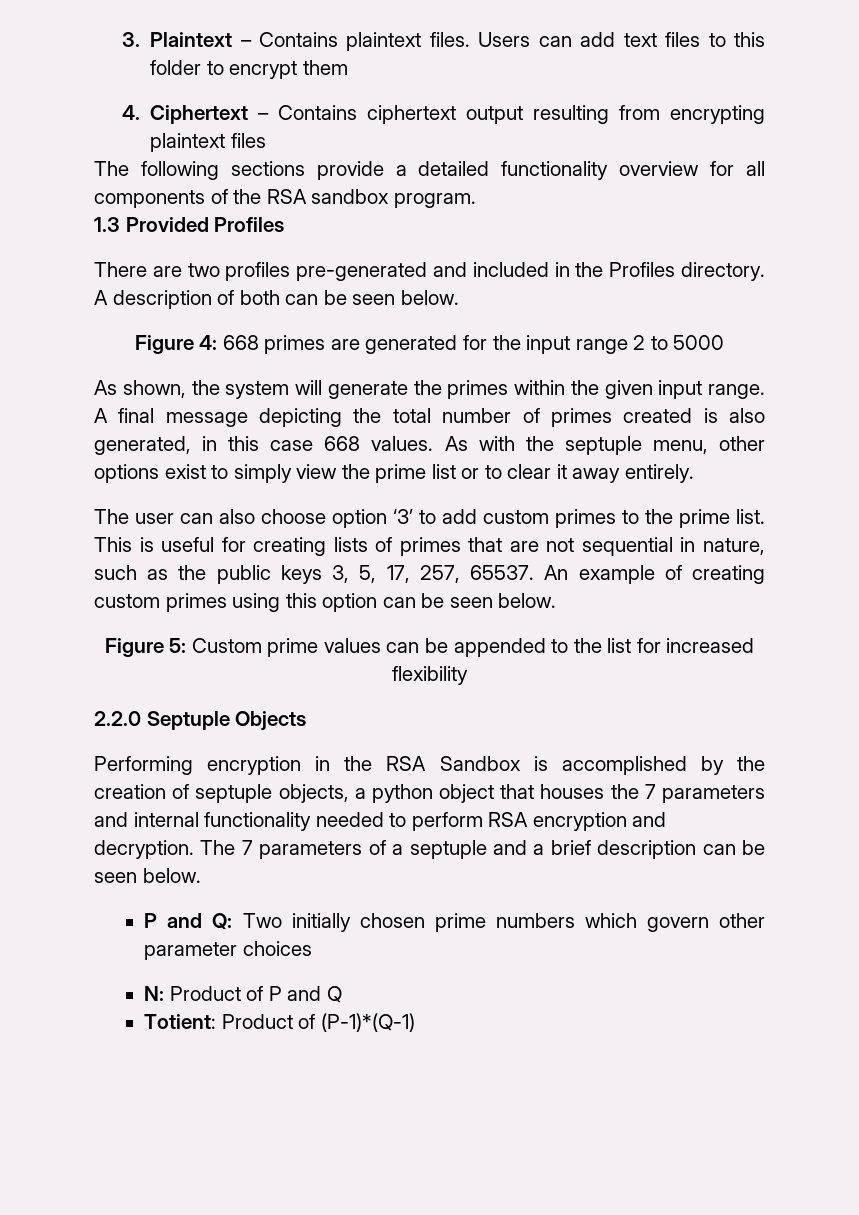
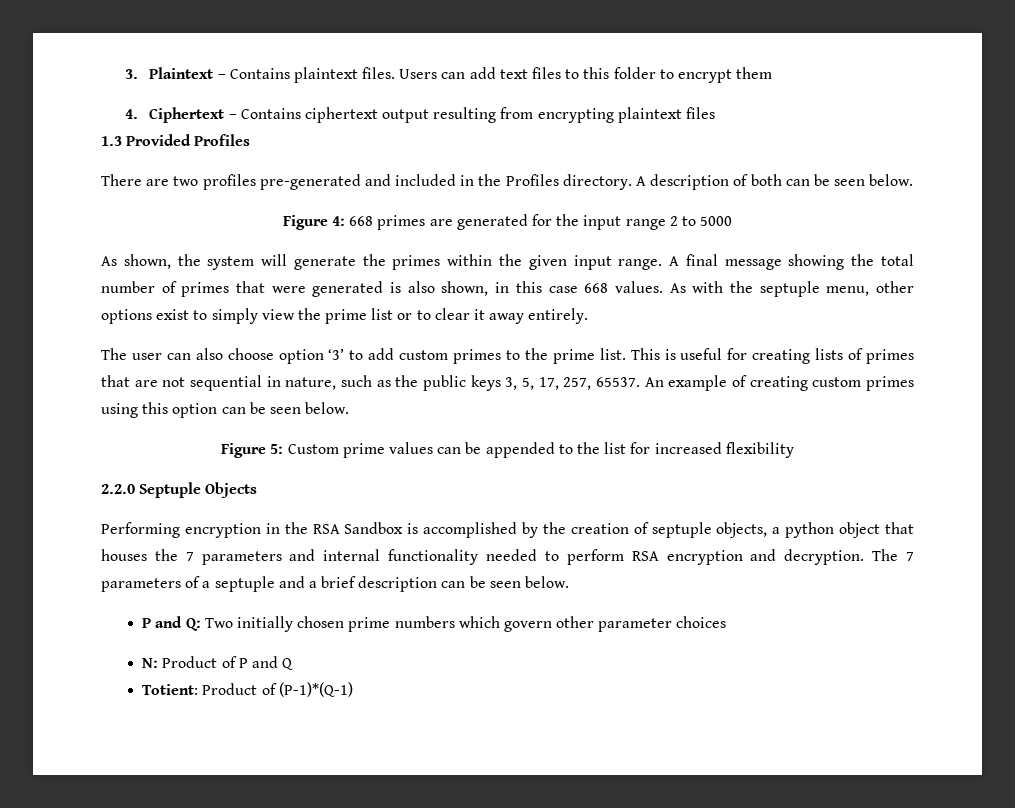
[94,161,766,180] [94,189,476,208] // The following sections provide a detailed functionality overview for all components of the RSA sandbox program. -> (715, 113) none
[259,408,343,427] depicting -> [788,254,845,270] showing
[623,408,693,423] created -> [236,281,384,297] that were generated
[94,436,191,455] generated, -> [441,281,489,296] shown,

